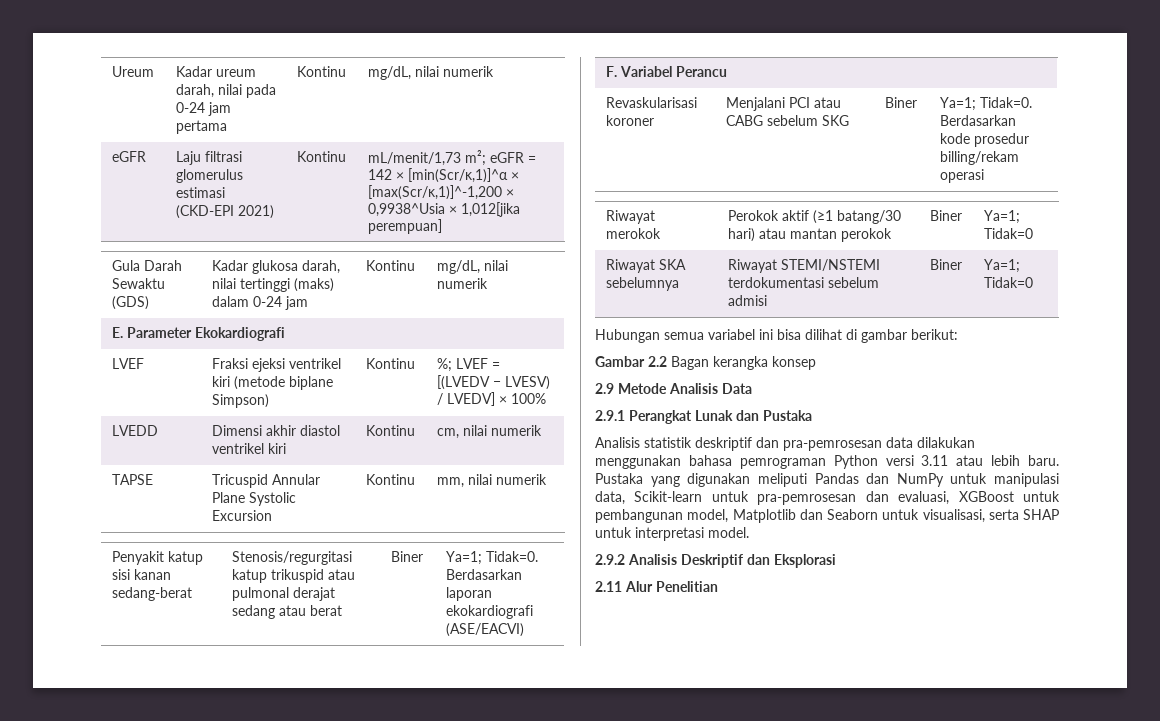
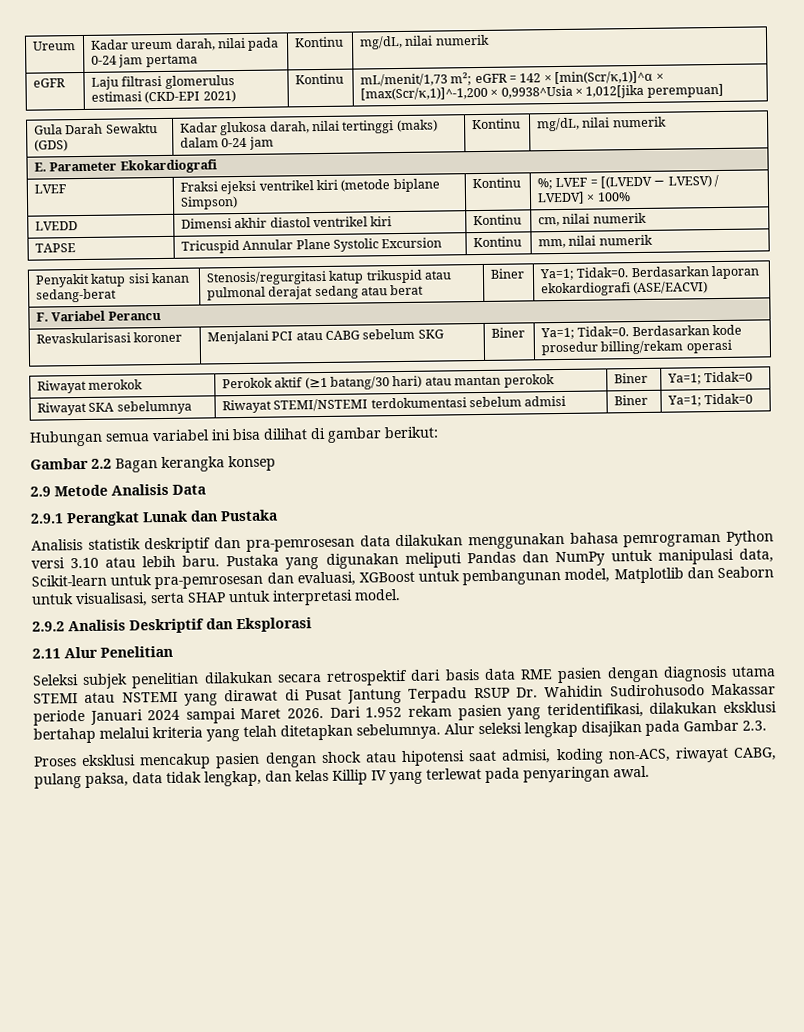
[921,455,949,466] 3.11 -> [70,557,100,569] 3.10
(718, 586) none -> [32,665,777,690] [33,683,776,706] [33,701,778,726] [33,719,767,744] [33,746,777,770] [34,765,650,789] // Seleksi subjek penelitian dilakukan secara retrospektif dari basis data RME pasien dengan diagnosis utama STEMI atau NSTEMI yang dirawat di Pusat Jantung Terpadu RSUP Dr. Wahidin Sudirohusodo Makassar periode Januari 2024 sampai Maret 2026. Dari 1.952 rekam pasien yang teridentifikasi, dilakukan eksklusi bertahap melalui kriteria yang telah ditetapkan sebelumnya. Alur seleksi lengkap disajikan pada Gambar 2.3. // Proses eksklusi mencakup pasien dengan shock atau hipotensi saat admisi, koding non-ACS, riwayat CABG, pulang paksa, data tidak lengkap, dan kelas Killip IV yang terlewat pada penyaringan awal.

